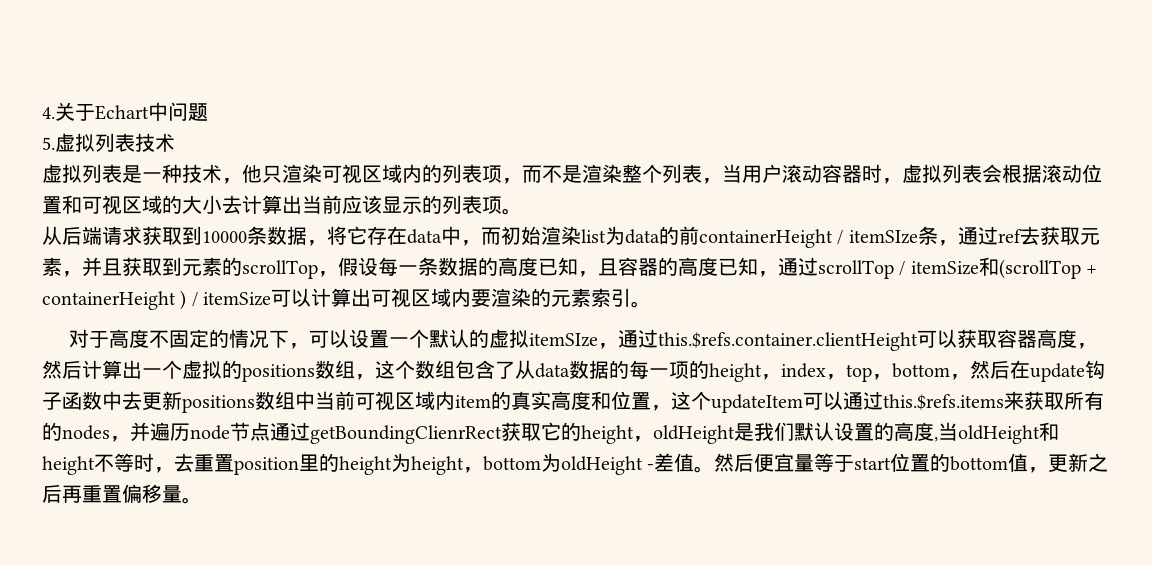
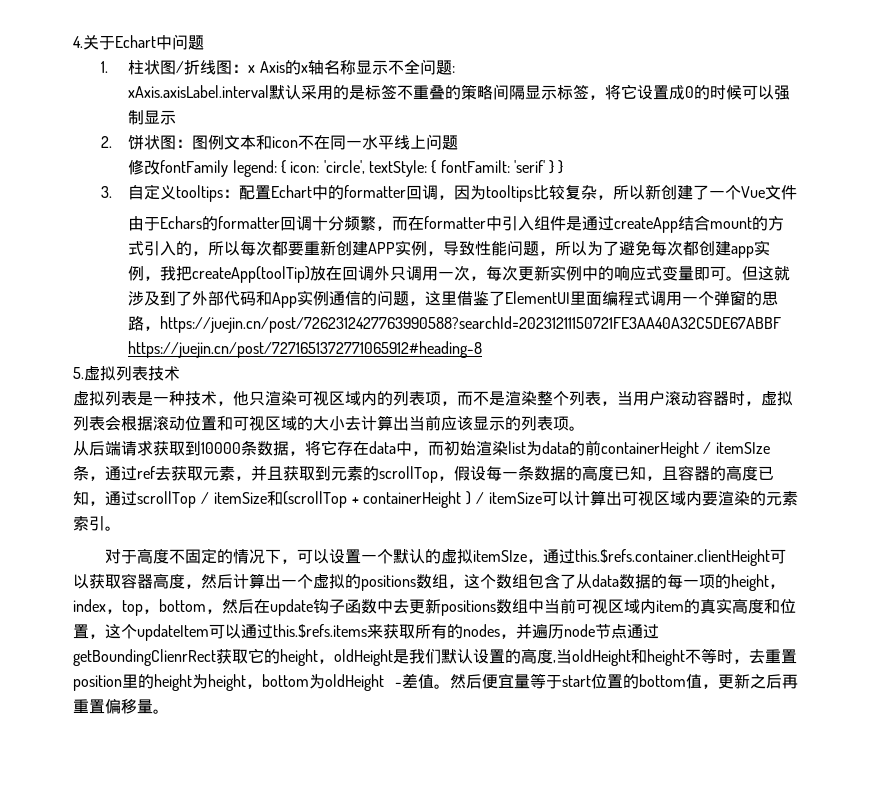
(208, 112) none -> [100,59,455,75] [128,84,791,100] [128,110,177,125] [100,134,459,150] [128,159,564,177] [100,184,798,202] [128,215,785,233] [128,240,771,258] [128,265,791,283] [128,290,779,308] [128,316,782,333] [128,341,483,358] // 1.柱状图/折线图：x Axis的x轴名称显示不全问题: // xAxis.axisLabel.interval默认采用的是标签不重叠的策略间隔显示标签，将它设置成0的时候可以强制显示 // 2.饼状图：图例文本和icon不在同一水平线上问题 // 修改fontFamily legend: { icon: 'circle', textStyle: { fontFamilt: 'serif' } } // 3.自定义tooltips：配置Echart中的formatter回调，因为tooltips比较复杂，所以新创建了一个Vue文件 // 由于Echars的formatter回调十分频繁，而在formatter中引入组件是通过createApp结合mount的方式引入的，所以每次都要重新创建APP实例，导致性能问题，所以为了避免每次都创建app实例，我把createApp(toolTip)放在回调外只调用一次，每次更新实例中的响应式变量即可。但这就涉及到了外部代码和App实例通信的问题，这里借鉴了ElementUI里面编程式调用一个弹窗的思路，https://juejin.cn/post/7262312427763990588?searchId=20231211150721FE3AA40A32C5DE67ABBF https://juejin.cn/post/7271651372771065912#heading-8

